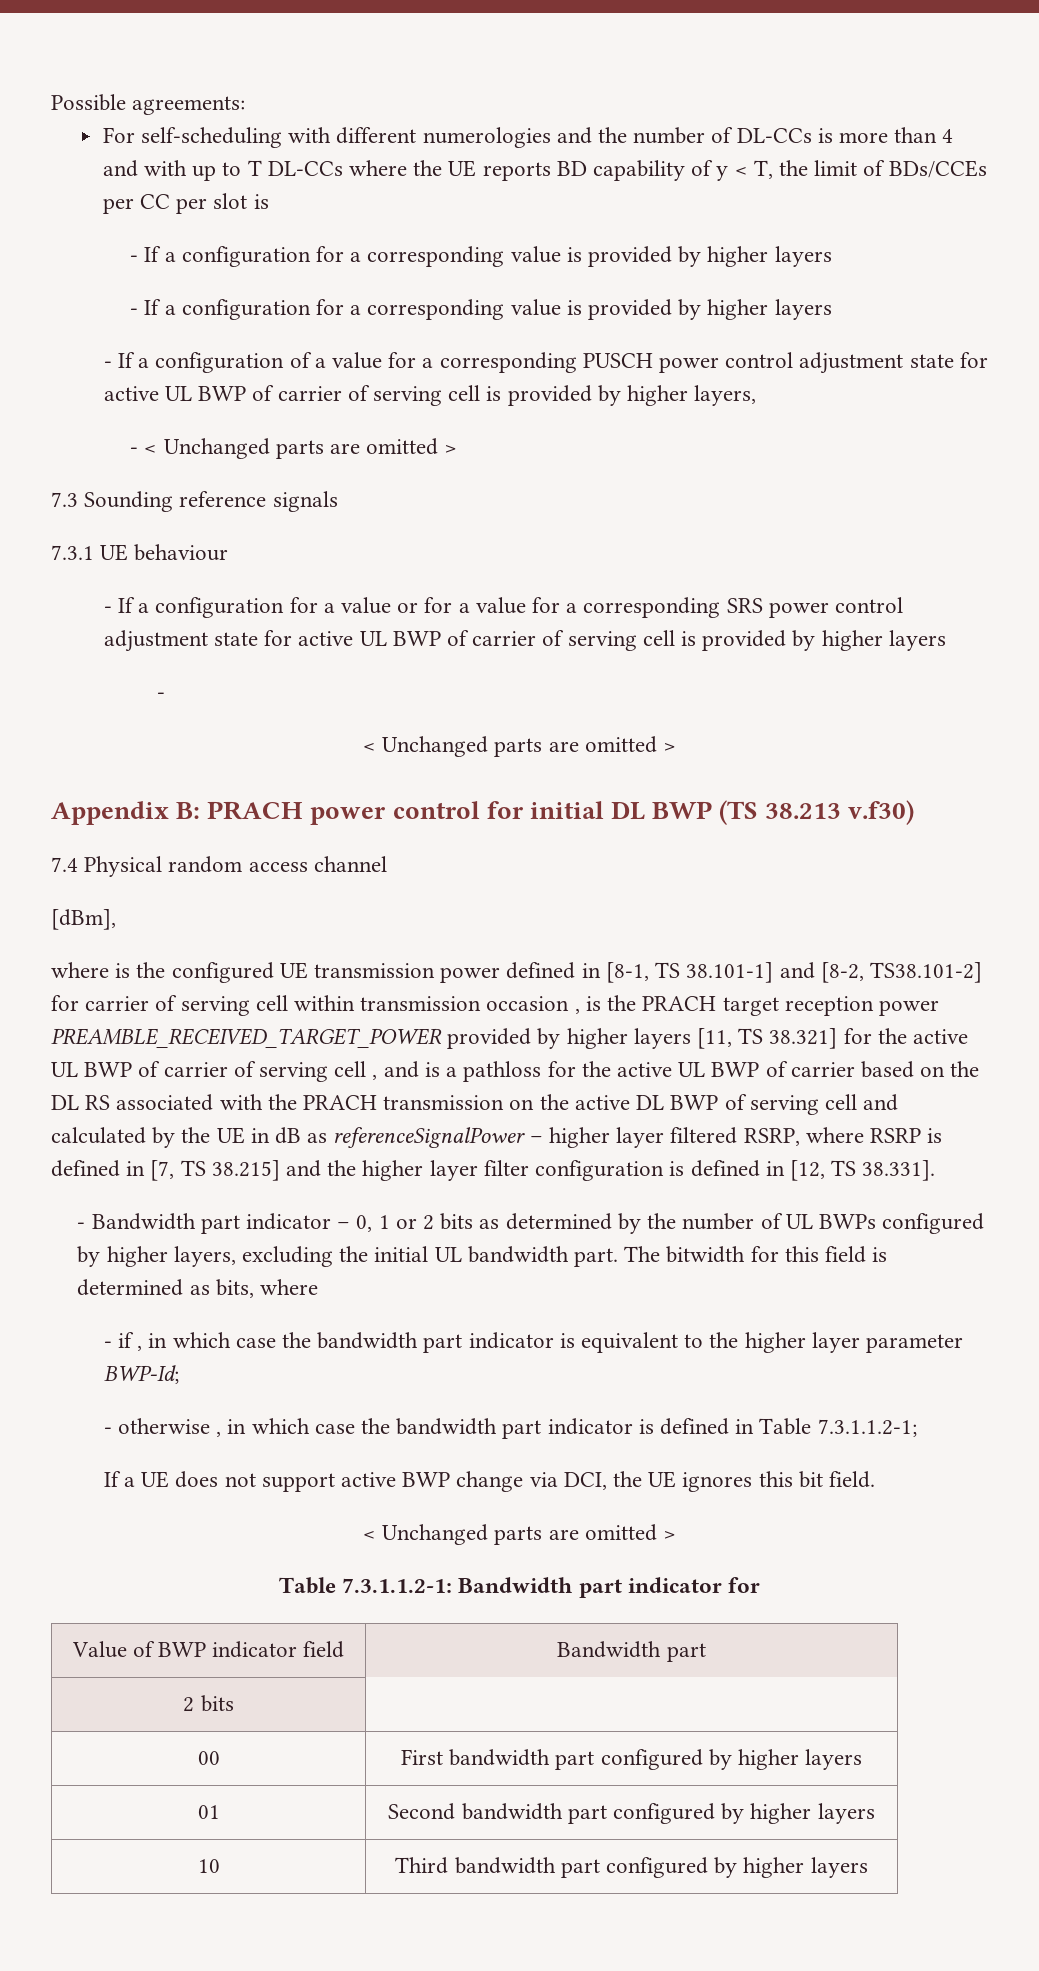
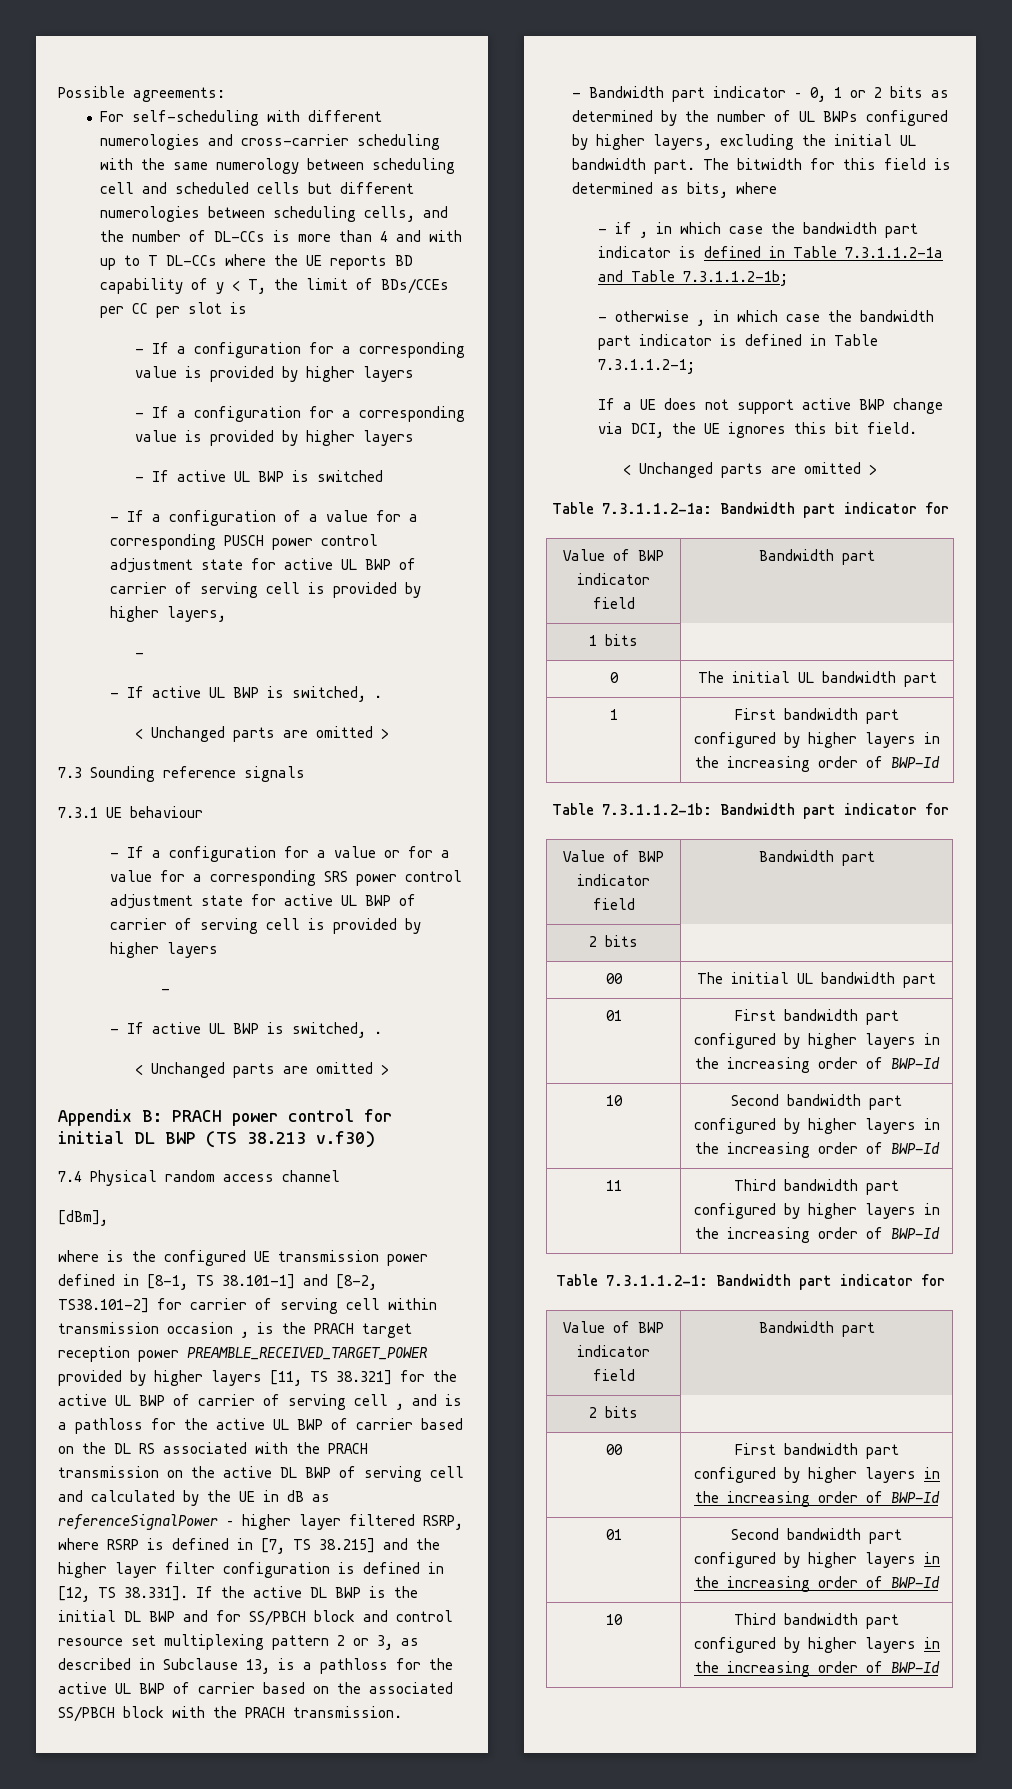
(592, 135) none -> [241,134,441,150] [100,158,456,174] [100,182,415,194] [100,206,449,222] cross-carrier scheduling with the same numerology between scheduling cell and scheduled cells but different numerologies between scheduling cells, and
(832, 309) none -> [135,470,384,482] // - If active UL BWP is switched
(139, 450) none -> [109,686,382,702] // - If active UL BWP is switched, . //
(165, 695) none -> [109,1022,382,1038] // - If active UL BWP is switched, .
(936, 1170) none -> [196,1586,418,1598] [58,1610,453,1626] [58,1634,419,1650] [58,1658,453,1674] [58,1682,453,1694] [58,1706,402,1722] If the active DL BWP is the initial DL BWP and for SS/PBCH block and control resource set multiplexing pattern 2 or 3, as described in Subclause 13, is a pathloss for the active UL BWP of carrier based on the associated SS/PBCH block with the PRACH transmission.
[581,1332,964,1353] [103,1365,179,1384] equivalent to the higher layer parameter BWP-Id; -> [703,246,943,258] [597,270,788,286] defined in Table 7.3.1.1.2-1a and Table 7.3.1.1.2-1b;
(677, 1535) none -> [551,502,949,518] [563,549,664,561] [577,573,650,585] [592,597,635,609] [759,549,875,565] [589,634,638,646] [609,672,619,683] [697,671,937,687] [609,709,618,720] [735,708,899,724] [694,732,940,748] [695,756,940,772] [551,803,949,819] [563,850,664,862] [577,874,650,886] [592,898,635,910] [758,850,875,866] [589,935,638,947] [605,973,623,984] [697,972,936,988] [605,1010,622,1021] [734,1009,899,1025] [693,1033,940,1049] [694,1057,940,1073] [605,1095,623,1106] [731,1094,902,1110] [693,1118,940,1134] [694,1142,940,1158] [605,1180,622,1191] [734,1179,899,1195] [693,1203,940,1219] [694,1227,940,1243] // Table 7.3.1.1.2-1a: Bandwidth part indicator for // Value of BWP indicator field | Bandwidth part // 1 bits | // 0 | The initial UL bandwidth part // 1 | First bandwidth part configured by higher layers in the increasing order of BWP-Id // Table 7.3.1.1.2-1b: Bandwidth part indicator for // Value of BWP indicator field | Bandwidth part // 2 bits | // 00 | The initial UL bandwidth part // 01 | First bandwidth part configured by higher layers in the increasing order of BWP-Id // 10 | Second bandwidth part configured by higher layers in the increasing order of BWP-Id // 11 | Third bandwidth part configured by higher layers in the increasing order of BWP-Id
(863, 1759) none -> [923,1467,940,1479] [694,1491,940,1507] in the increasing order of BWP-Id
(875, 1813) none -> [923,1552,940,1564] [694,1576,940,1592] in the increasing order of BWP-Id
(868, 1867) none -> [923,1637,940,1649] [694,1661,940,1677] in the increasing order of BWP-Id

